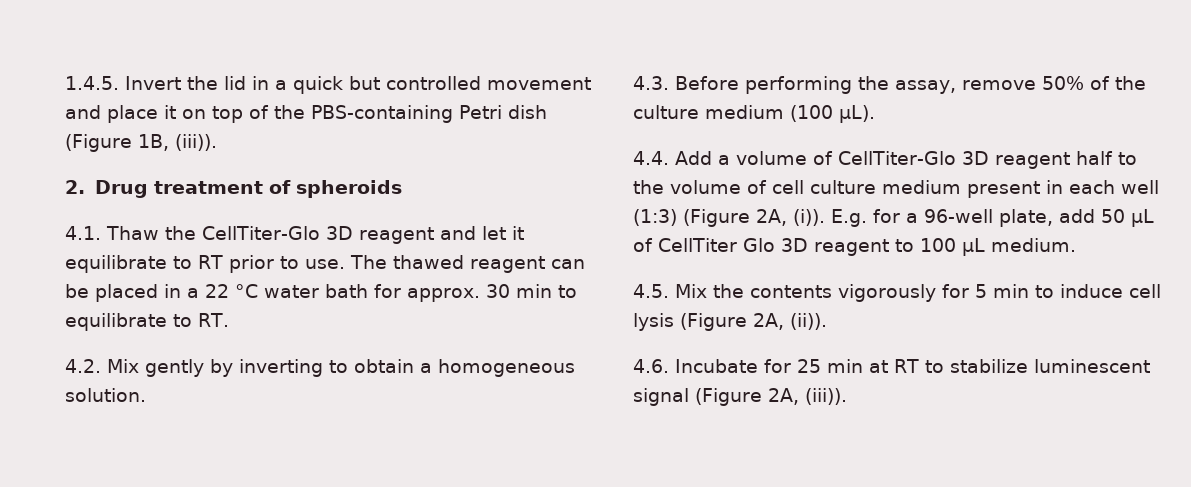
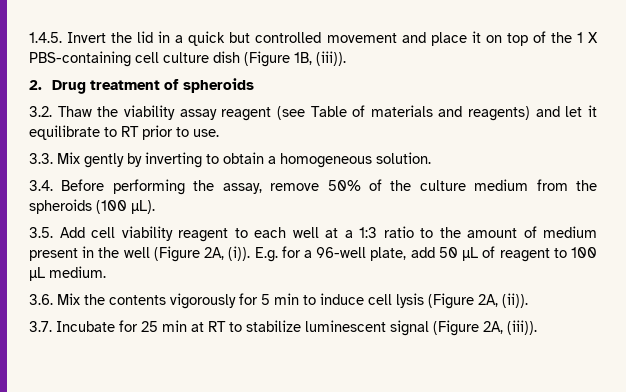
[311,105,502,123] PBS-containing Petri -> [576,32,598,43] [29,51,209,67] 1 X PBS-containing cell culture
[65,226,101,240] 4.1. -> [29,106,52,117] 3.2.
[202,226,434,244] CellTiter-Glo 3D reagent -> [123,105,531,121] viability assay reagent (see Table of materials and reagents)
[349,255,585,273] [65,284,577,302] [65,313,229,331] [65,359,101,373] The thawed reagent can be placed in a 22 °C water bath for approx. 30 min to equilibrate to RT. // 4.2. -> [29,153,53,164] // 3.3.
[633,76,669,90] 4.3. -> [29,180,53,191] 3.4.
(784, 112) none -> [536,179,598,191] [29,199,92,214] from the spheroids
[633,151,1137,169] [633,180,1159,198] [633,209,677,226] 4.4. Add a volume of CellTiter-Glo 3D reagent half to the volume of cell culture medium present in each well (1:3) -> [29,226,597,242] [29,246,150,261] 3.5. Add cell viability reagent to each well at a 1:3 ratio to the amount of medium present in the well
[658,238,808,252] CellTiter Glo 3D -> (496, 252) none
[633,284,669,298] 4.5. -> [29,294,53,305] 3.6.
[633,359,669,373] 4.6. -> [29,321,52,332] 3.7.

